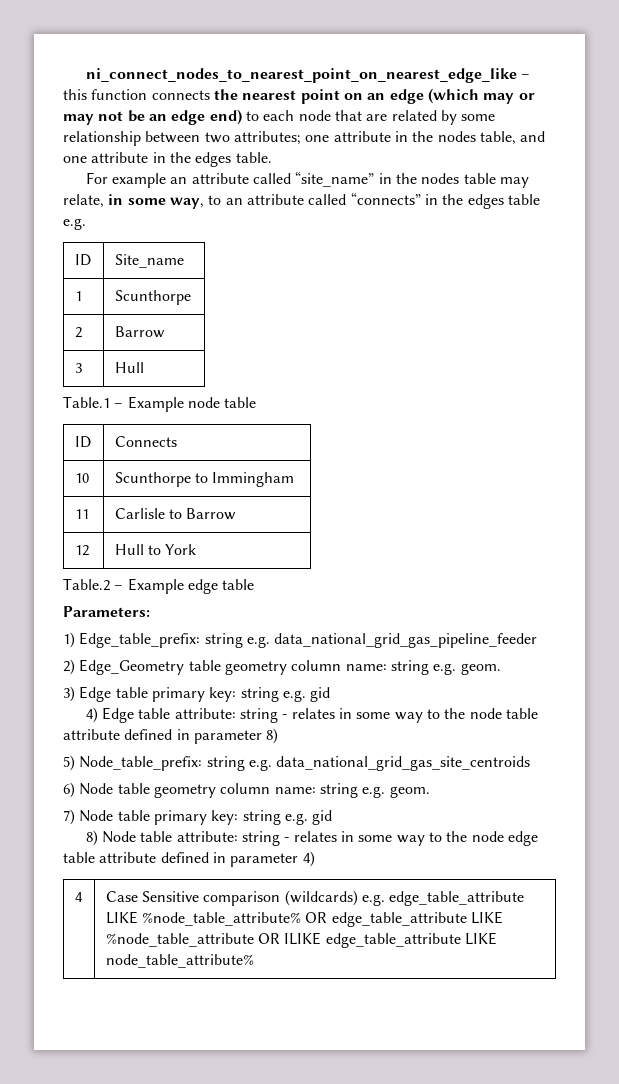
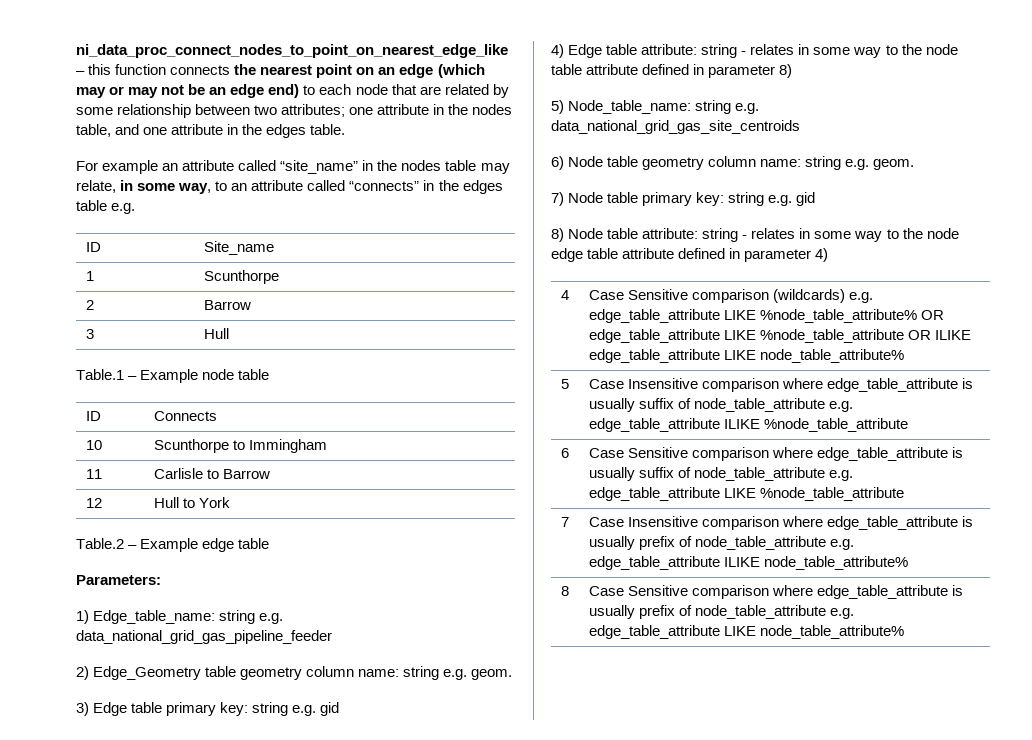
[85,68,517,83] ni_connect_nodes_to_nearest_point_on_nearest_edge_like -> [76,44,508,58] ni_data_proc_connect_nodes_to_point_on_nearest_edge_like
[79,632,201,648] Edge_table_prefix: -> [93,610,216,624] Edge_table_name:
[79,756,203,771] Node_table_prefix: -> [568,100,692,114] Node_table_name:
(254, 961) none -> [560,379,569,389] [588,378,974,392] [588,398,853,412] [588,418,908,432] [560,448,569,458] [588,447,964,461] [588,467,853,481] [588,487,904,501] [560,517,569,527] [588,516,974,530] [588,536,854,550] [588,556,908,570] [560,586,569,596] [588,585,964,599] [588,605,854,619] [588,625,904,639] // 5 | Case Insensitive comparison where edge_table_attribute is usually suffix of node_table_attribute e.g. edge_table_attribute ILIKE %node_table_attribute // 6 | Case Sensitive comparison where edge_table_attribute is usually suffix of node_table_attribute e.g. edge_table_attribute LIKE %node_table_attribute // 7 | Case Insensitive comparison where edge_table_attribute is usually prefix of node_table_attribute e.g. edge_table_attribute ILIKE node_table_attribute% // 8 | Case Sensitive comparison where edge_table_attribute is usually prefix of node_table_attribute e.g. edge_table_attribute LIKE node_table_attribute%

